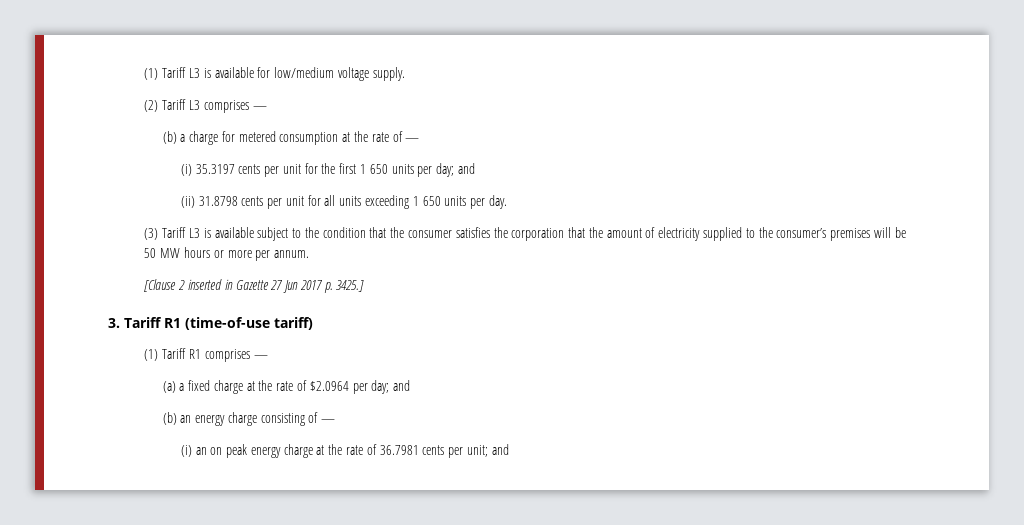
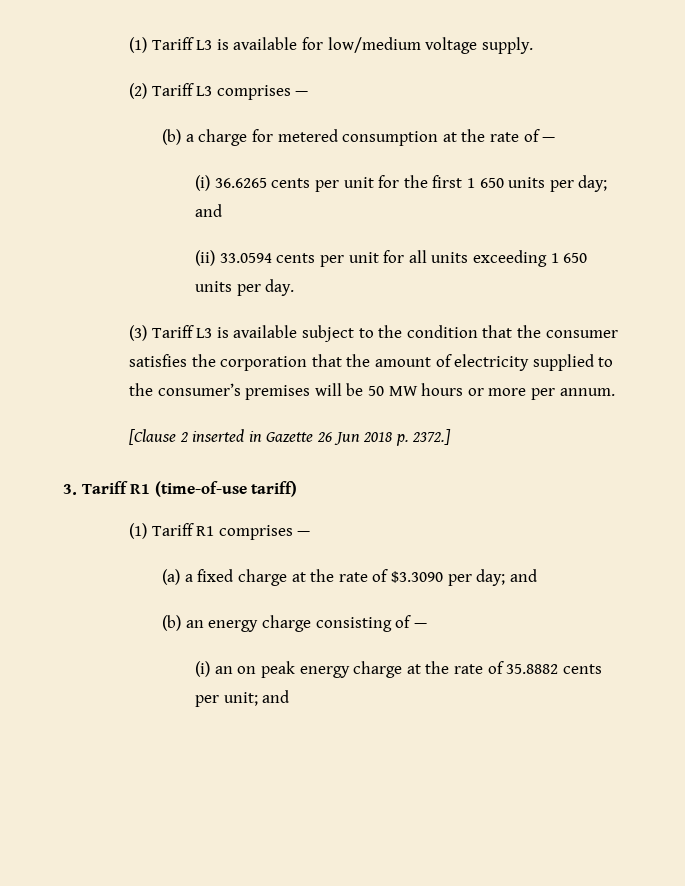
[195,164,235,174] 35.3197 -> [214,178,267,188] 36.6265
[198,196,238,206] 31.8798 -> [219,253,272,263] 33.0594
[270,280,365,293] 27 Jun 2017 p. 3425.] -> [317,429,452,446] 26 Jun 2018 p. 2372.]
[309,381,349,391] $2.0964 -> [390,571,443,583] $3.3090
[379,445,419,455] 36.7981 -> [506,664,559,674] 35.8882

